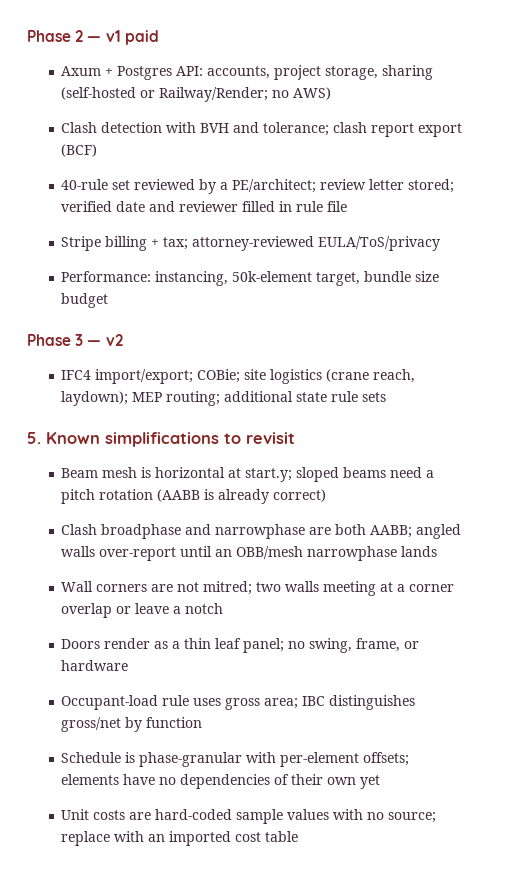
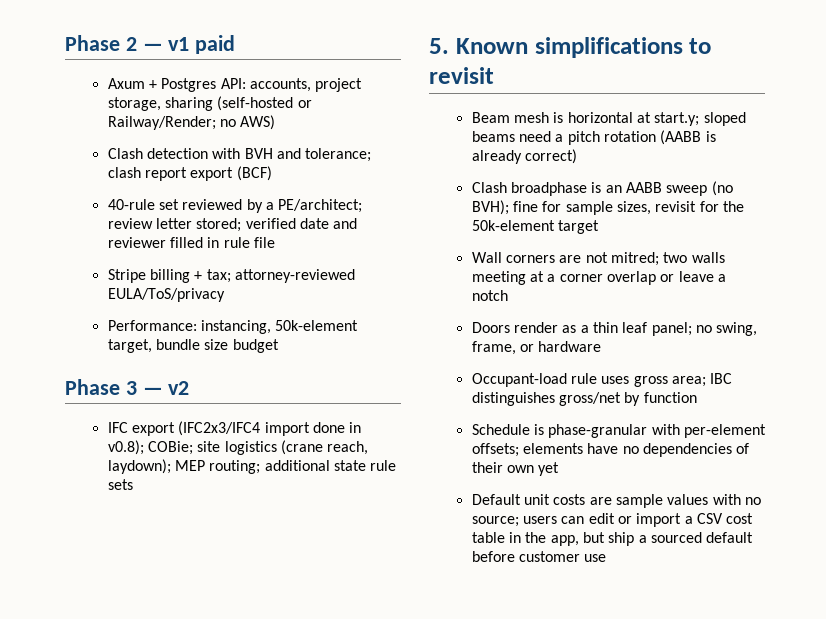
[61,369,194,384] IFC4 import/export; -> [107,421,362,436] [107,440,144,455] IFC export (IFC2x3/IFC4 import done in v0.8);
[185,524,462,539] [61,546,438,561] and narrowphase are both AABB; angled walls over-report until an OBB/mesh narrowphase lands -> [591,181,733,196] [471,200,744,215] [471,220,599,234] is an AABB sweep (no BVH); fine for sample sizes, revisit for the 50k-element target
[61,809,90,820] Unit -> [471,494,550,505] Default unit
[155,809,233,820] hard-coded -> (612, 501) none
[61,831,299,846] replace with an imported cost table -> [522,513,754,527] [471,532,754,546] [471,551,607,562] users can edit or import a CSV cost table in the app, but ship a sourced default before customer use

